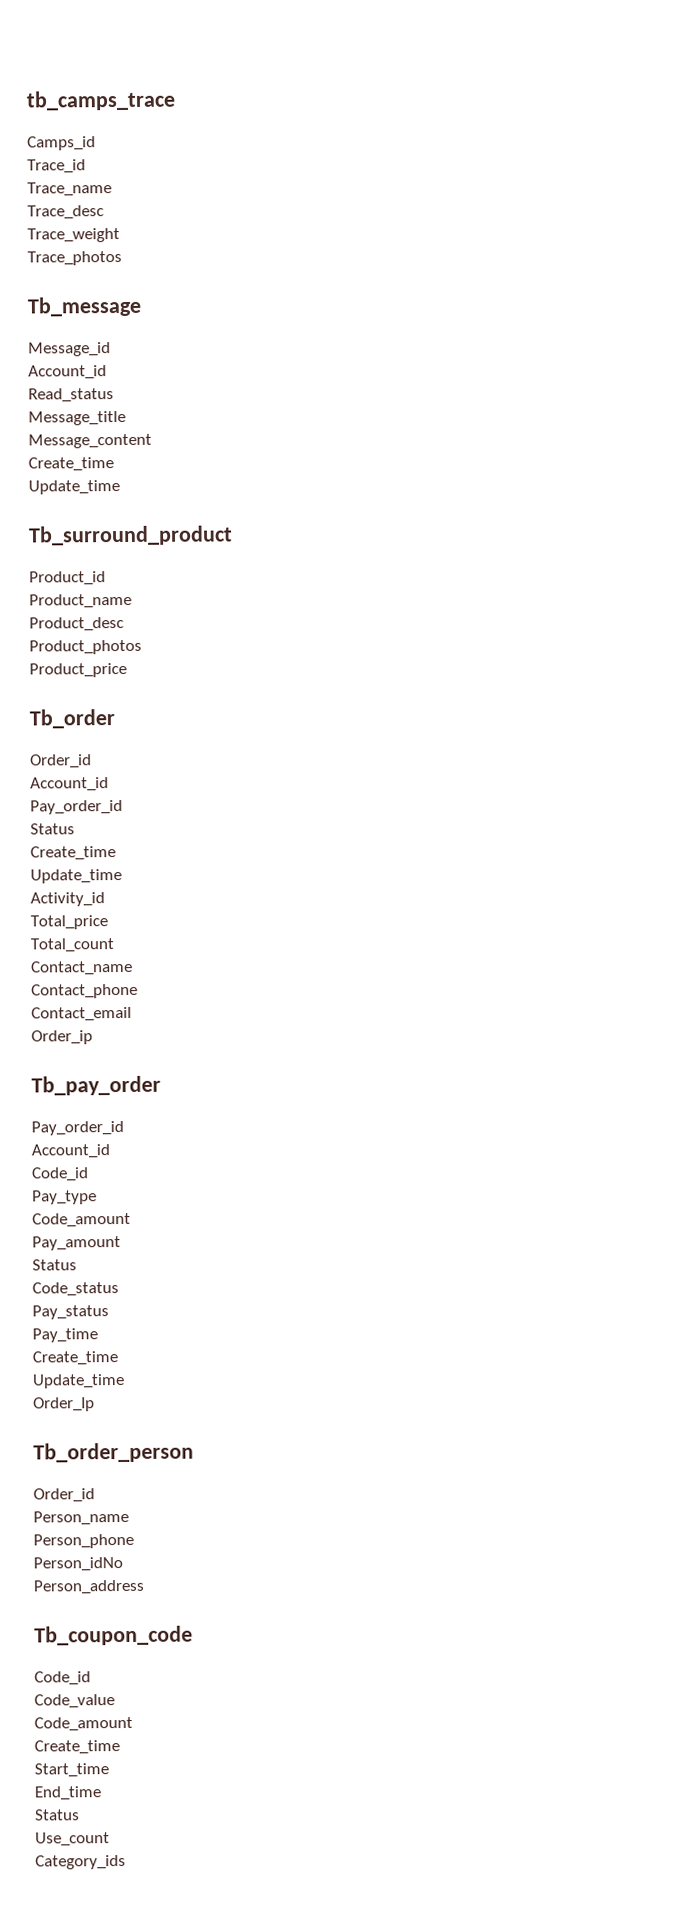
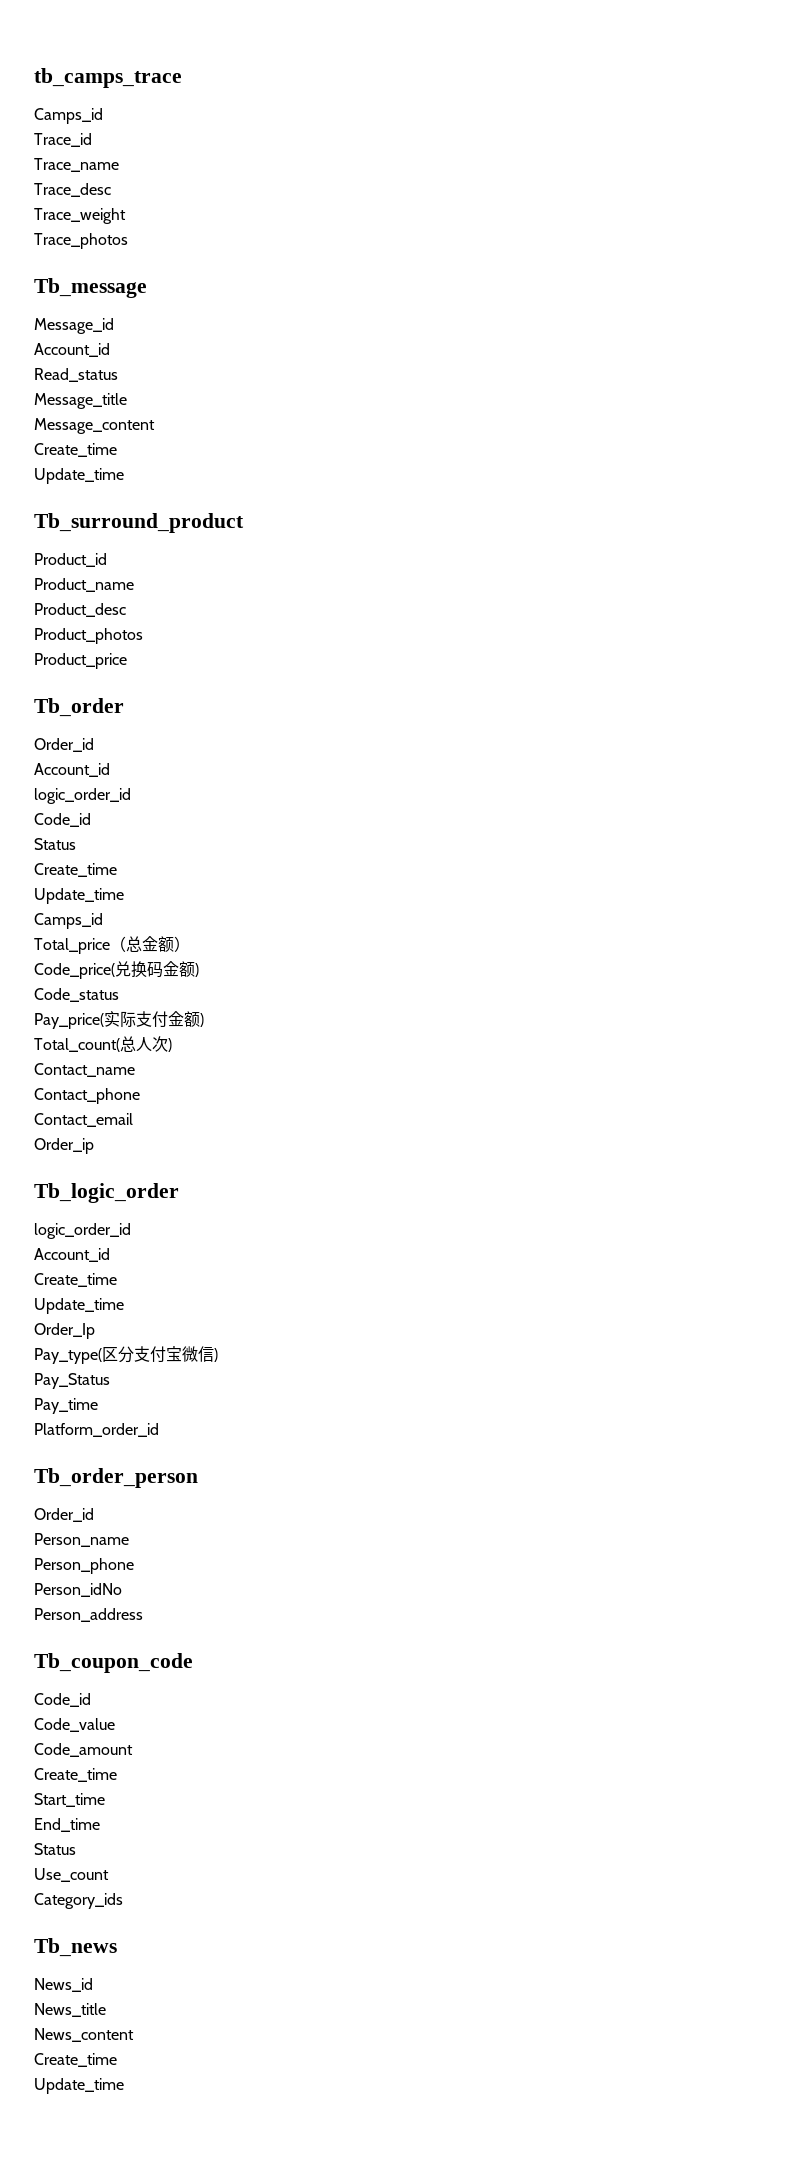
[30,800,123,815] Pay_order_id -> [34,788,131,804] [34,813,91,827] logic_order_id // Code_id
[30,892,105,907] Activity_id -> [34,913,103,929] Camps_id
[30,938,114,953] // Total_count -> [109,936,190,952] [34,961,199,979] [34,988,119,1002] [34,1011,204,1029] [34,1036,172,1052] （总金额） // Code_price(兑换码金额) // Code_status // Pay_price(实际支付金额) // Total_count(总人次)
[31,1075,161,1096] [31,1121,124,1136] [31,1144,110,1159] [31,1167,89,1182] [32,1190,97,1205] [32,1212,131,1228] [32,1236,121,1251] [32,1259,77,1271] [32,1282,119,1297] [32,1305,109,1320] [32,1328,98,1343] [32,1351,118,1366] [32,1374,125,1389] [33,1397,95,1412] Tb_pay_order // Pay_order_id // Account_id // Code_id // Pay_type // Code_amount // Pay_amount // Status // Code_status // Pay_status // Pay_time // Create_time // Update_time // Order_Ip -> [34,1183,179,1203] [34,1223,131,1239] [34,1248,110,1262] [34,1273,117,1287] [34,1298,124,1314] [34,1323,95,1339] [34,1346,218,1364] [34,1373,110,1389] [34,1398,98,1414] [34,1423,159,1437] Tb_logic_order // logic_order_id // Account_id // Create_time // Update_time // Order_Ip // Pay_type(区分支付宝微信) // Pay_Status // Pay_time // Platform_order_id
(126, 1862) none -> [34,1938,117,1957] [34,1978,93,1992] [34,2003,106,2017] [34,2028,134,2042] [34,2053,117,2067] [34,2078,124,2094] // Tb_news // News_id // News_title // News_content // Create_time // Update_time

